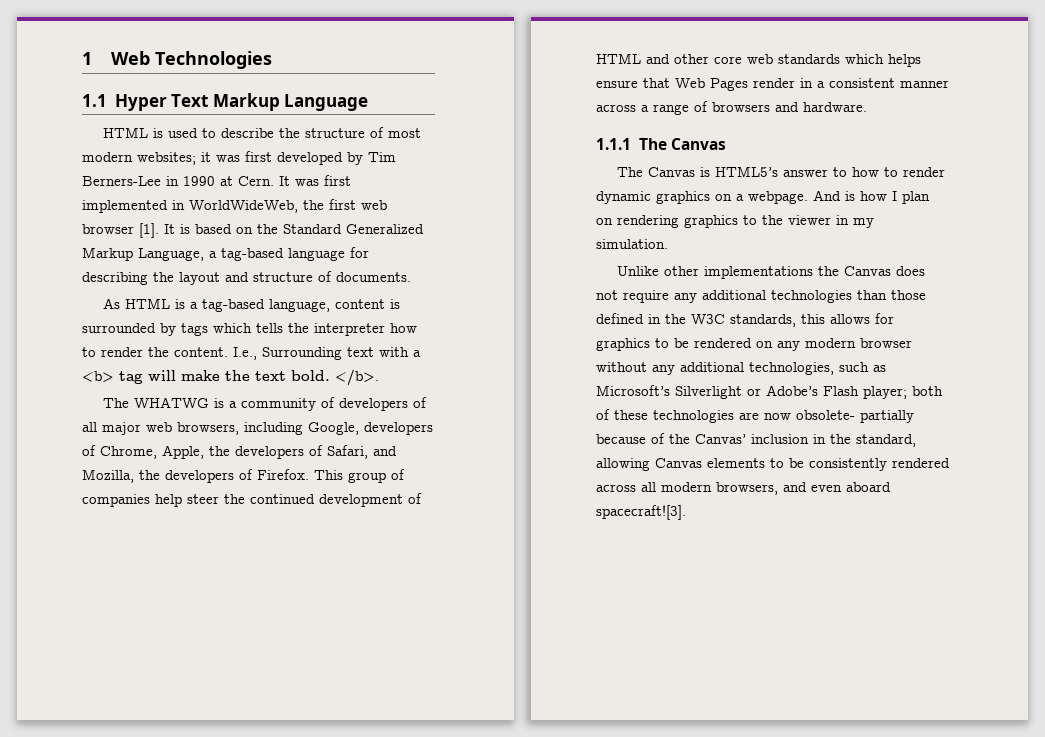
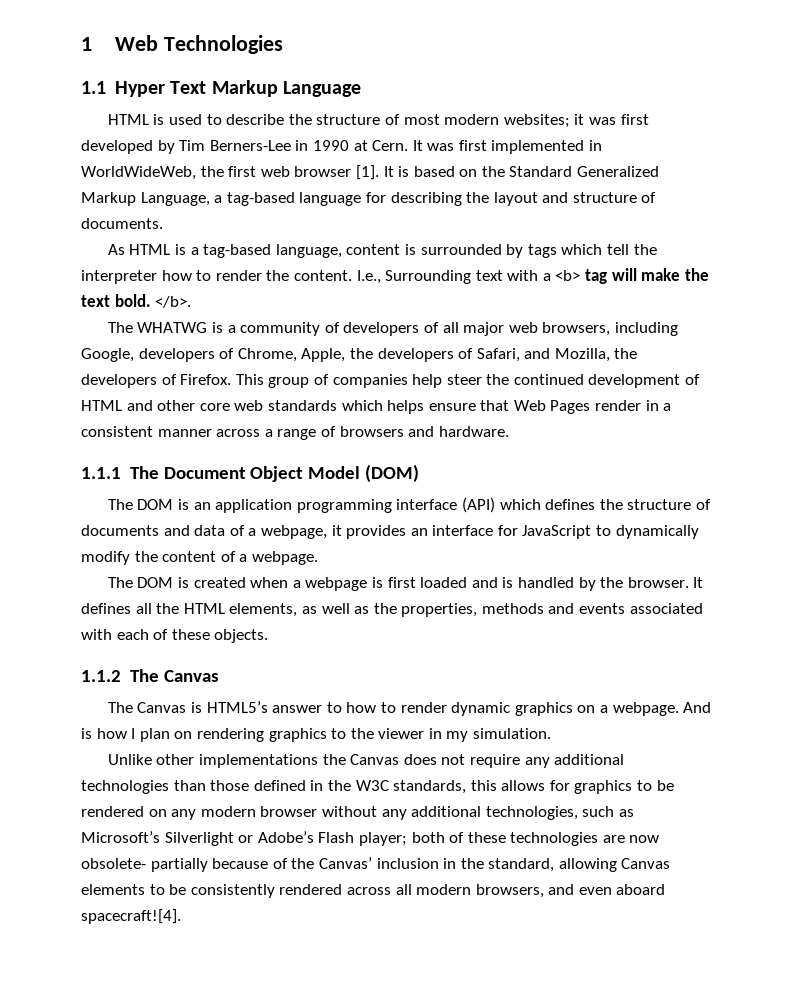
[256,323,283,333] tells -> [606,244,629,255] tell
(667, 144) none -> [163,464,420,482] [107,497,711,513] [81,525,699,539] [81,551,318,565] [107,577,704,591] [81,603,703,617] [81,629,269,643] [81,669,159,682] Document Object Model (DOM) // The DOM is an application programming interface (API) which defines the structure of documents and data of a webpage, it provides an interface for JavaScript to dynamically modify the content of a webpage. // The DOM is created when a webpage is first loaded and is handled by the browser. It defines all the HTML elements, as well as the properties, methods and events associated with each of these objects. // 1.1.2 The
[596,505,686,520] spacecraft![3]. -> [81,909,181,924] spacecraft![4].

